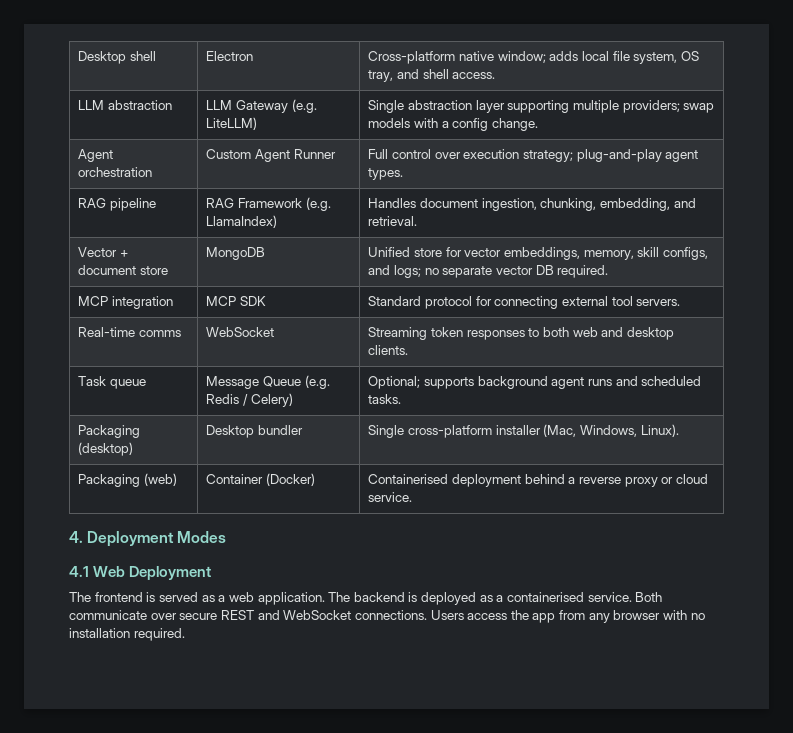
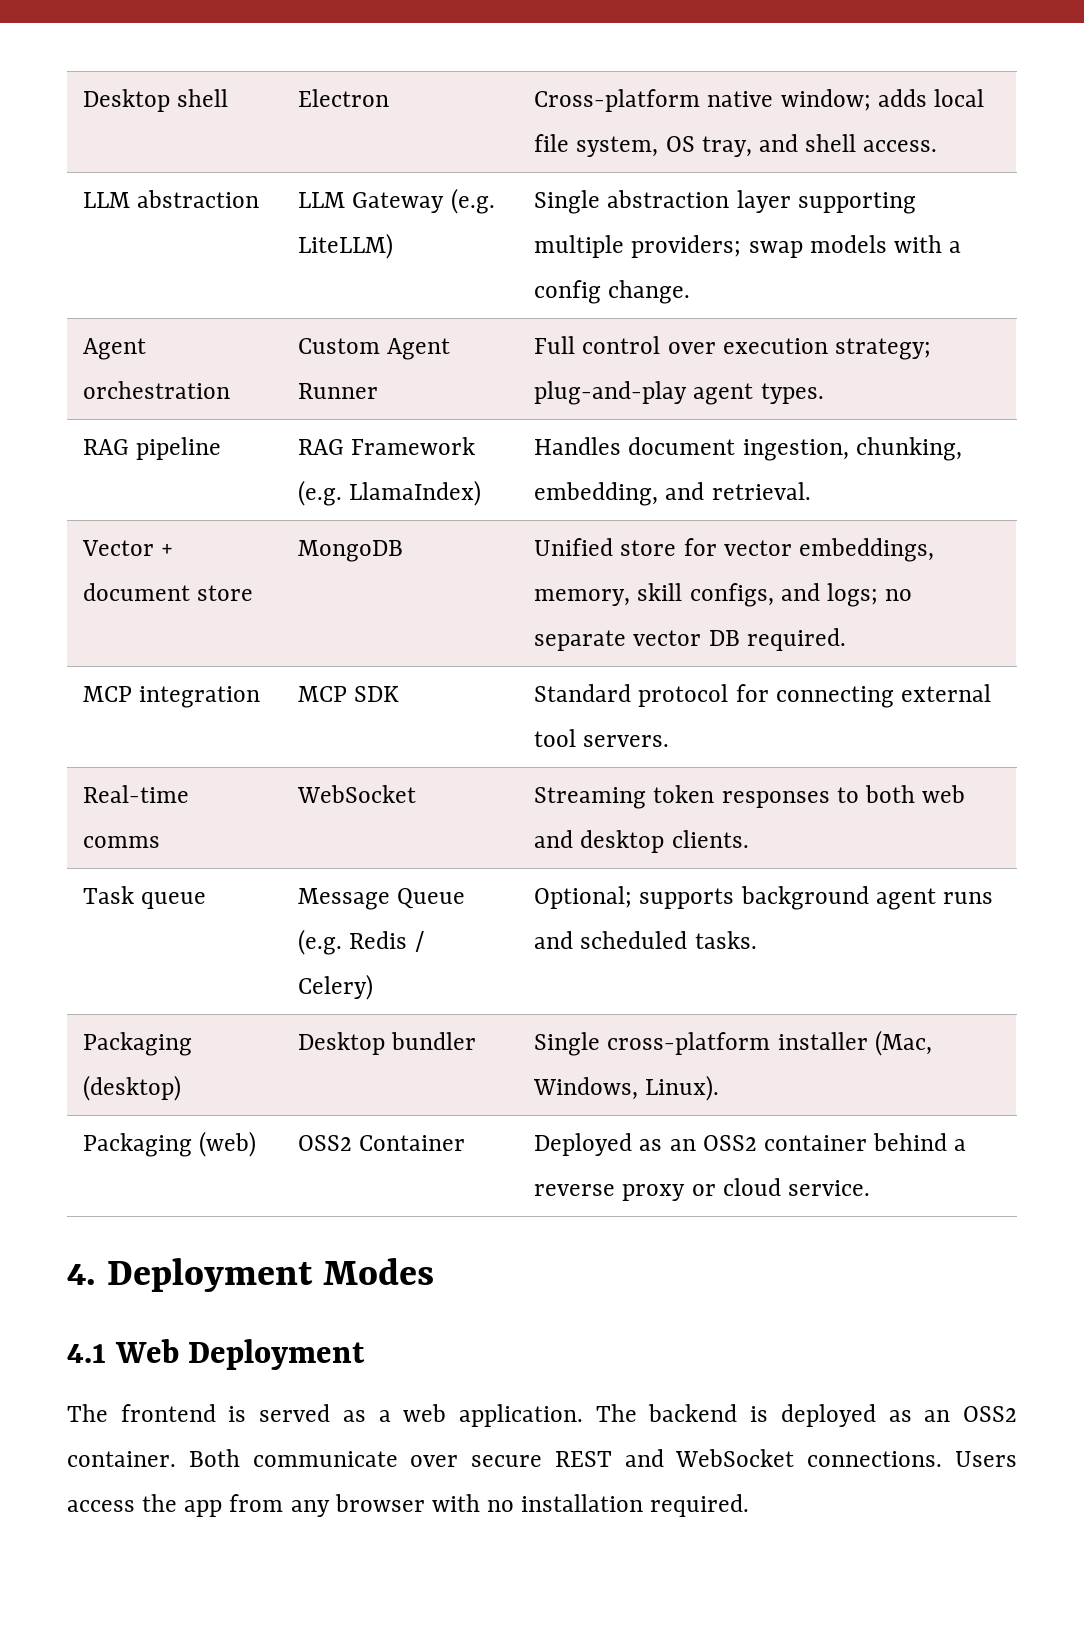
(178, 479) none -> [298,1135,353,1151] OSS2
[266,473,316,486] [368,474,522,487] (Docker) | Containerised deployment -> [534,1133,867,1156] | Deployed as an OSS2 container
[496,592,632,602] a containerised service. -> [924,1406,1017,1422] [67,1451,176,1467] an OSS2 container.

